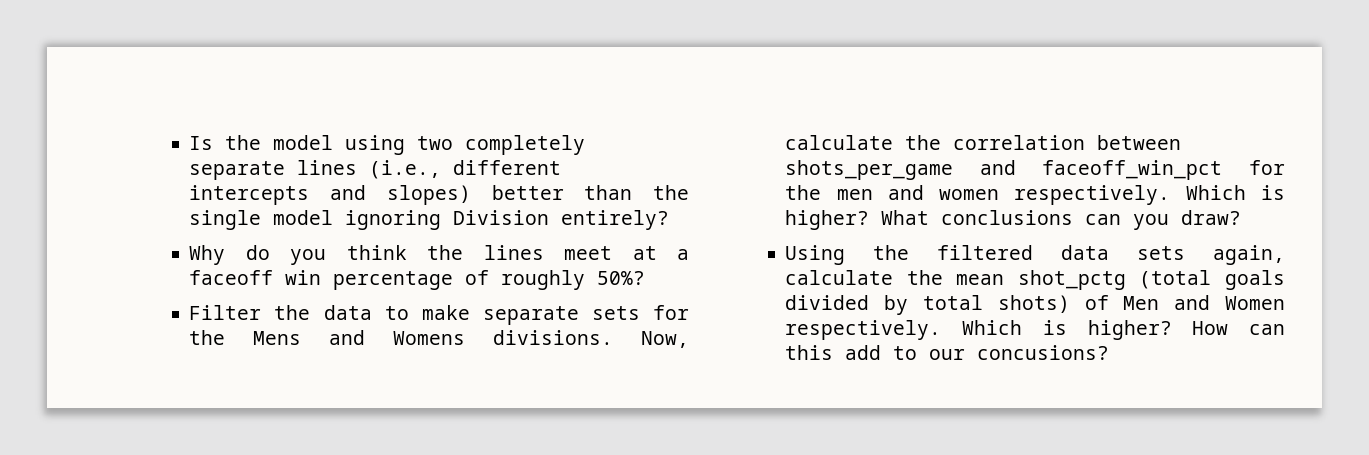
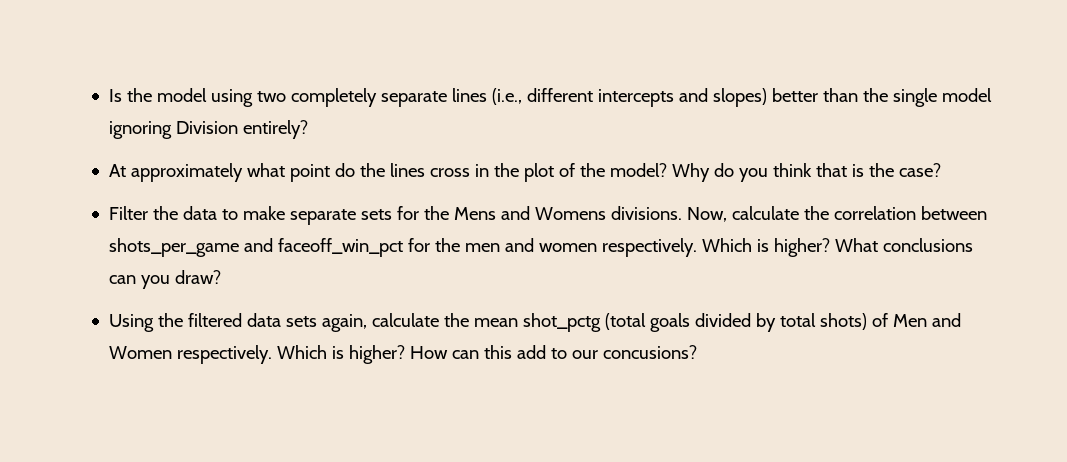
[189,245,690,265] [189,270,646,290] Why do you think the lines meet at a faceoff win percentage of roughly 50%? -> [108,163,941,182] At approximately what point do the lines cross in the plot of the model? Why do you think that is the case?

